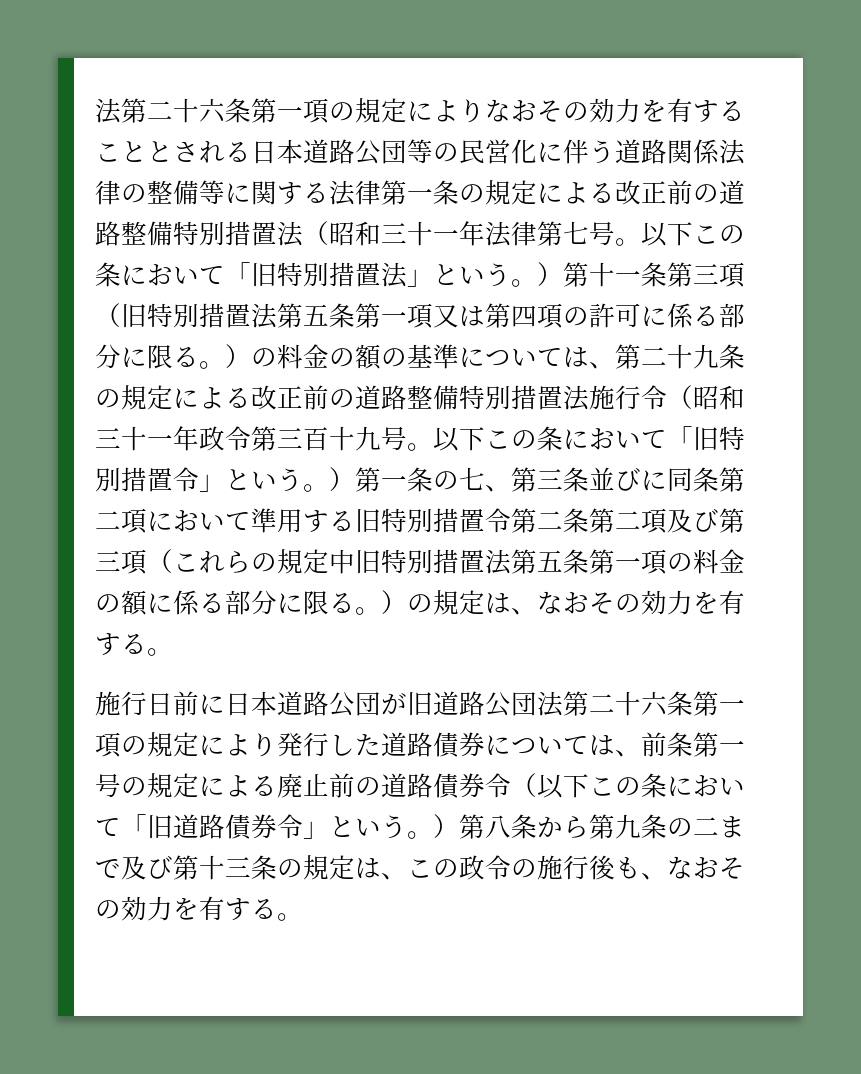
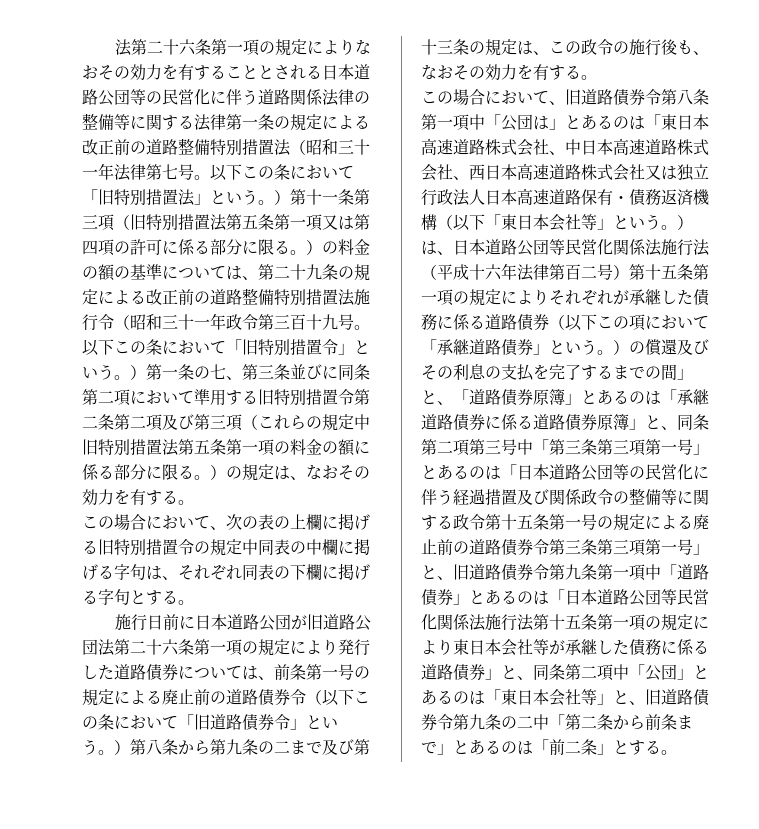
(173, 652) none -> [82,513,370,530] [82,538,370,556] [82,563,370,580] [82,589,194,605] // この場合において、次の表の上欄に掲げる旧特別措置令の規定中同表の中欄に掲げる字句は、それぞれ同表の下欄に掲げる字句とする。
(303, 917) none -> [421,89,709,106] [421,114,709,131] [421,138,709,156] [421,163,709,181] [421,188,710,206] [421,214,693,231] [421,239,710,256] [421,263,709,281] [421,289,710,306] [421,314,709,331] [421,339,709,356] [421,364,693,381] [421,389,709,406] [421,414,709,431] [421,439,709,456] [421,464,709,481] [421,488,709,505] [421,514,709,531] [421,539,709,556] [421,564,709,581] [421,589,709,606] [421,614,709,631] [421,639,709,656] [421,664,709,681] [421,689,710,706] [421,714,693,731] [421,739,677,755] // この場合において、旧道路債券令第八条第一項中「公団は」とあるのは「東日本高速道路株式会社、中日本高速道路株式会社、西日本高速道路株式会社又は独立行政法人日本高速道路保有・債務返済機構（以下「東日本会社等」という。）は、日本道路公団等民営化関係法施行法（平成十六年法律第百二号）第十五条第一項の規定によりそれぞれが承継した債務に係る道路債券（以下この項において「承継道路債券」という。）の償還及びその利息の支払を完了するまでの間」と、「道路債券原簿」とあるのは「承継道路債券に係る道路債券原簿」と、同条第二項第三号中「第三条第三項第一号」とあるのは「日本道路公団等の民営化に伴う経過措置及び関係政令の整備等に関する政令第十五条第一号の規定による廃止前の道路債券令第三条第三項第一号」と、旧道路債券令第九条第一項中「道路債券」とあるのは「日本道路公団等民営化関係法施行法第十五条第一項の規定により東日本会社等が承継した債務に係る道路債券」と、同条第二項中「公団」とあるのは「東日本会社等」と、旧道路債券令第九条の二中「第二条から前条まで」とあるのは「前二条」とする。

